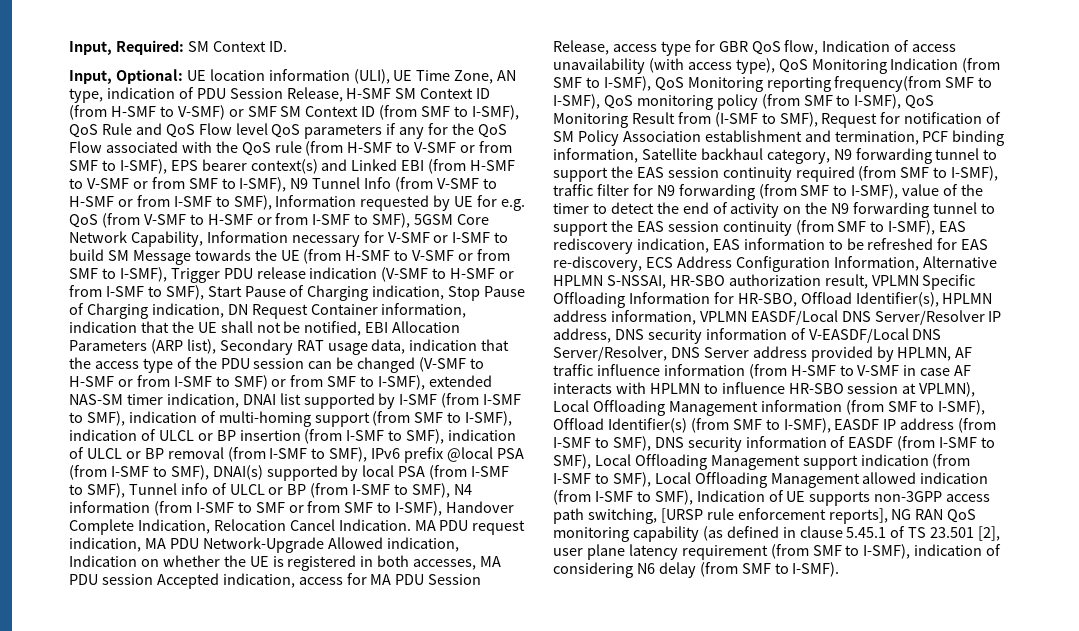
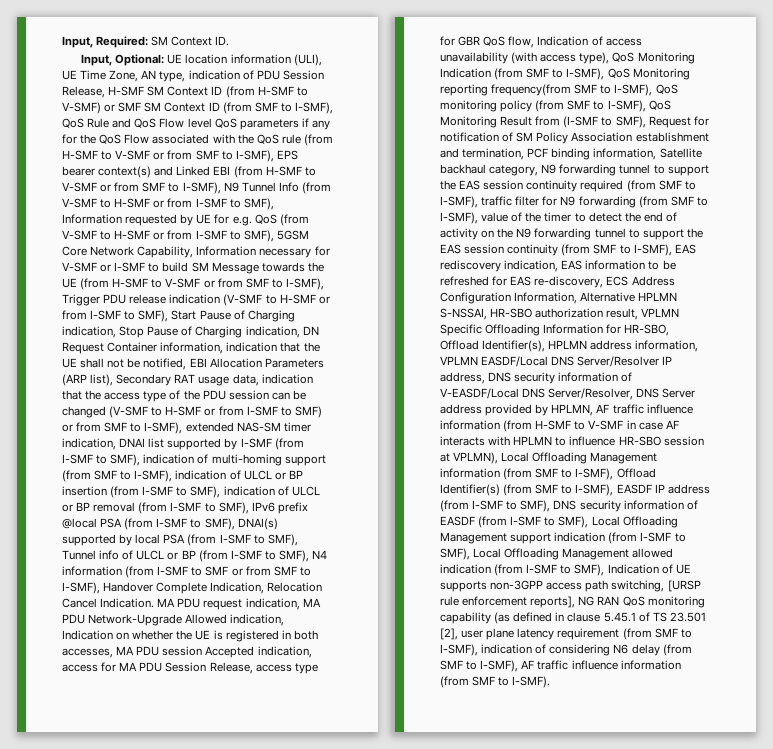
(789, 568) none -> [480,660,681,672] [440,676,510,688] I-SMF), AF traffic influence information (from SMF to

